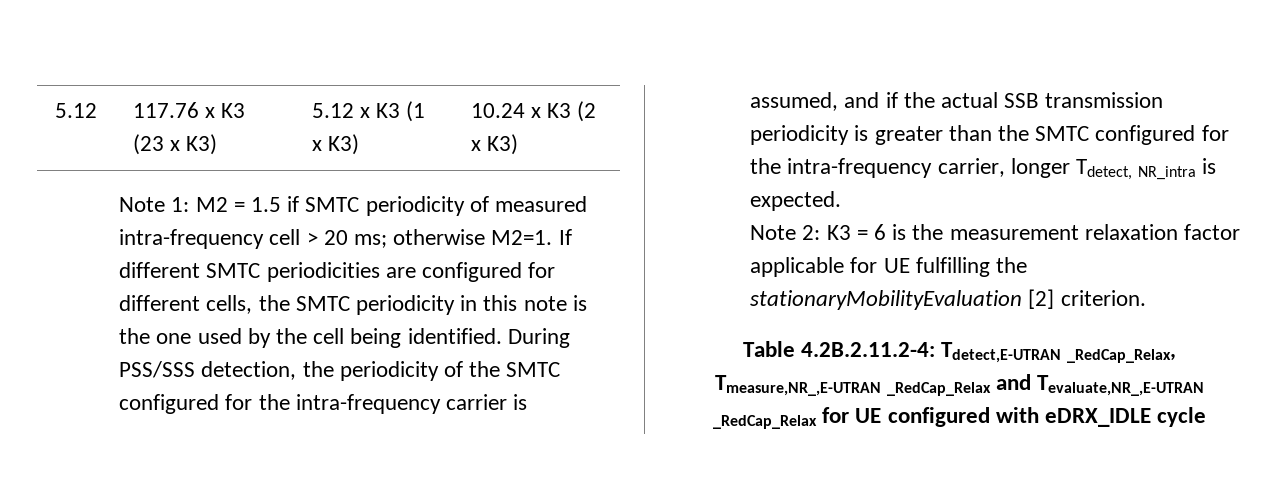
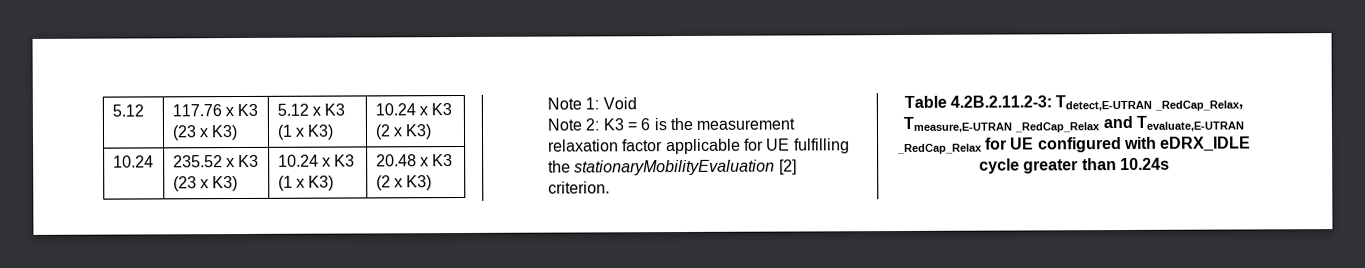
[119,196,588,216] [119,229,572,249] [119,262,556,282] [119,295,587,315] [119,328,570,348] [119,361,561,381] [119,394,528,414] [750,92,1164,111] [750,125,1229,145] [750,158,1217,180] [750,191,842,211] // Note 1: M2 = 1.5 if SMTC periodicity of measured intra-frequency cell > 20 ms; otherwise M2=1. If different SMTC periodicities are configured for different cells, the SMTC periodicity in this note is the one used by the cell being identified. During PSS/SSS detection, the periodicity of the SMTC configured for the intra-frequency carrier is assumed, and if the actual SSB transmission periodicity is greater than the SMTC configured for the intra-frequency carrier, longer Tdetect, NR_intra is expected. -> [112,155,154,168] [172,154,260,168] [172,176,239,192] [277,154,356,167] [277,175,335,191] [375,154,454,167] [375,175,433,191] [547,97,637,110] // 10.24 | 235.52 x K3 (23 x K3) | 10.24 x K3 (1 x K3) | 20.48 x K3 (2 x K3) // Note 1: Void
[800,342,935,357] 4.2B.2.11.2-4: -> [949,95,1052,108] 4.2B.2.11.2-3:
[714,375,881,396] Tmeasure,NR_,E-UTRAN -> [903,116,1013,133] Tmeasure,E-UTRAN
[1037,375,1205,396] Tevaluate,NR_,E-UTRAN -> [1135,115,1244,132] Tevaluate,E-UTRAN
(1207, 417) none -> [1023,157,1170,174] greater than 10.24s

